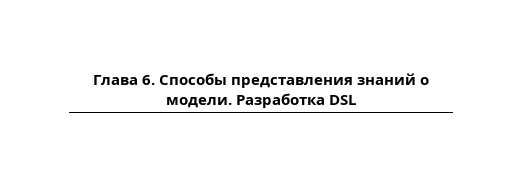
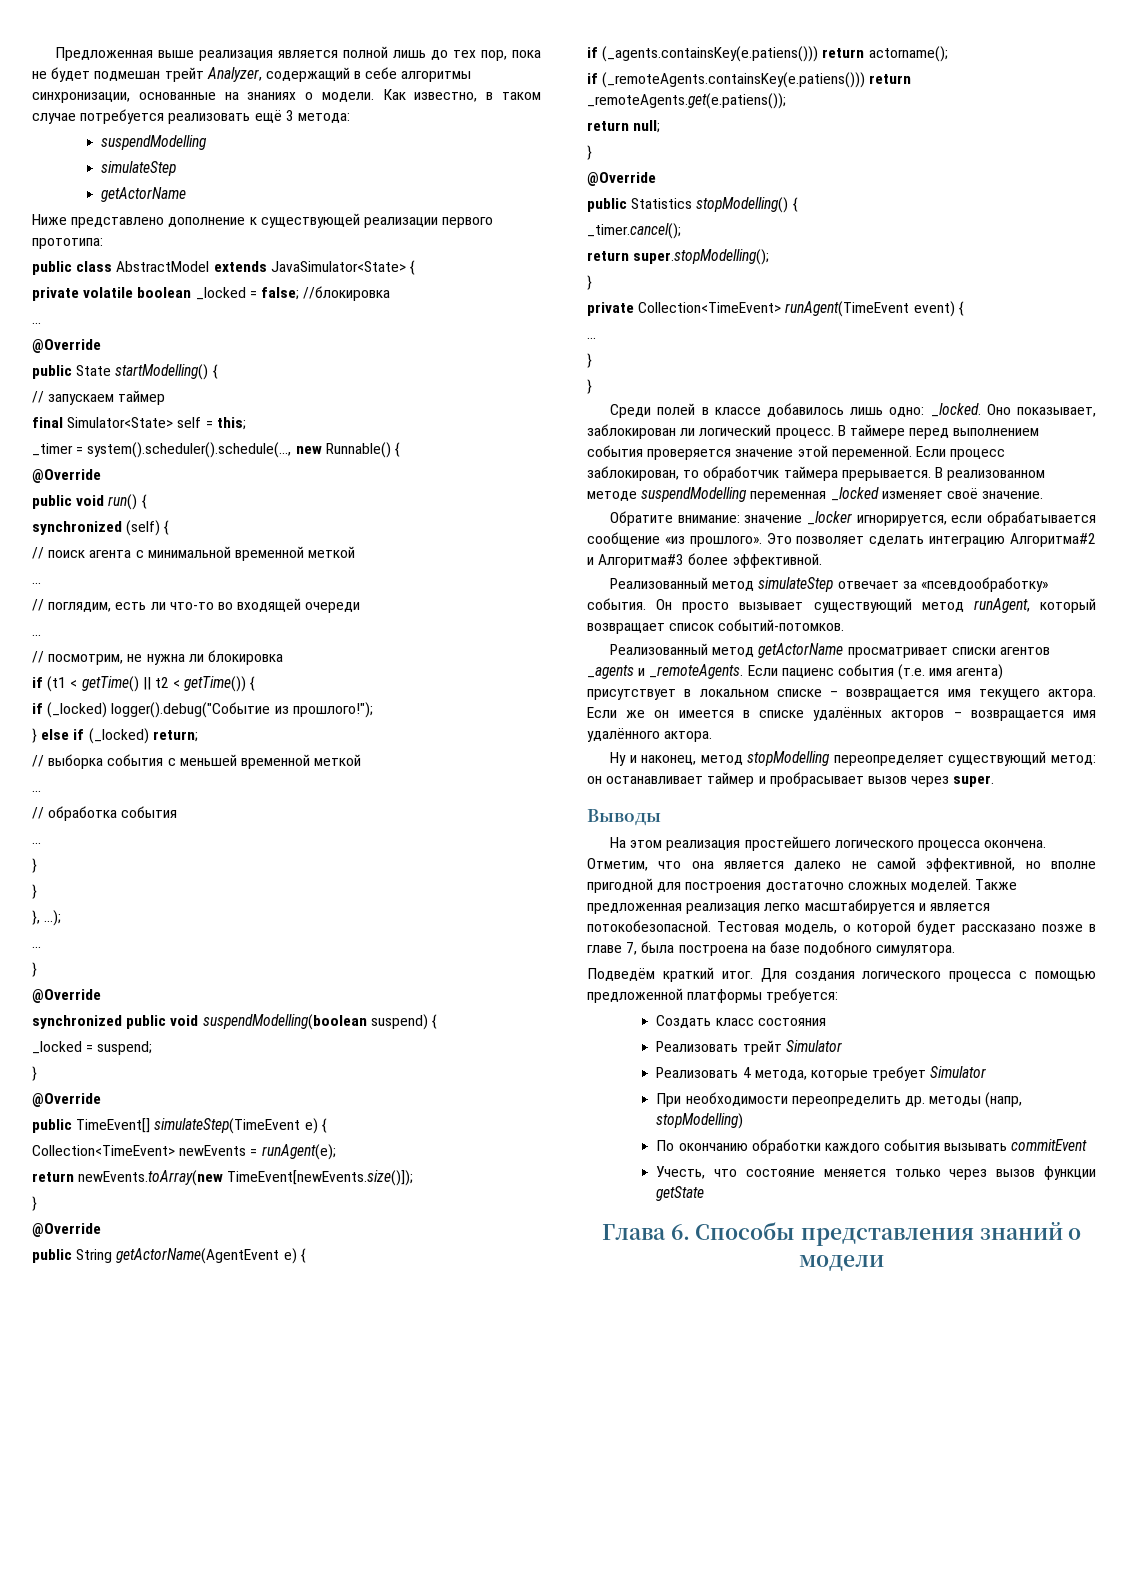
(92, 80) none -> [55,46,542,61] [32,67,472,82] [32,89,541,103] [32,109,350,124] [101,135,208,150] [101,161,177,176] [101,187,187,202] [32,213,494,228] [32,238,103,249] [32,260,415,275] [32,286,391,301] [32,322,41,324] [32,339,101,353] [32,364,218,380] [32,390,166,405] [32,417,246,430] [32,442,400,458] [32,469,101,483] [32,494,147,510] [32,520,170,536] [32,546,356,561] [32,582,41,584] [32,598,361,613] [32,634,41,636] [32,650,283,665] [32,676,256,692] [32,702,373,718] [32,728,198,744] [32,754,362,769] [32,790,41,792] [32,806,178,821] [32,842,41,844] [32,858,37,873] [32,884,37,899] [32,910,62,926] [32,946,41,948] [32,962,37,977] [32,989,101,1003] [32,1014,437,1030] [32,1041,153,1055] [32,1066,37,1081] [32,1093,101,1107] [32,1118,327,1134] [32,1144,336,1160] [32,1170,414,1186] [32,1196,37,1211] [32,1223,101,1237] [32,1248,306,1264] [587,46,948,62] [587,72,912,88] [587,93,786,109] [587,120,661,133] [587,145,592,160] [587,172,656,186] [587,197,798,213] [587,223,681,239] [587,249,770,265] [587,275,592,290] [587,301,964,317] [587,337,596,339] [587,353,592,368] [587,379,592,394] [610,403,1096,418] [587,424,1040,439] [587,445,1006,460] [587,466,1046,481] [587,487,1044,502] [610,511,1096,526] [587,532,1096,547] [587,553,822,568] [610,577,1048,592] [587,598,1096,613] [587,619,845,634] [610,643,1050,658] [587,664,1004,680] [587,689,1096,700] [587,707,1096,721] [587,728,713,742] [610,751,1096,766] [587,772,995,787] [587,809,661,826] [610,836,1047,851] [587,857,1096,872] [587,878,1018,893] [587,899,990,914] [587,920,1096,935] [587,941,956,956] [587,967,1096,982] [587,988,839,1003] [656,1015,826,1028] [656,1040,842,1055] [656,1066,987,1081] [656,1092,1023,1108] [656,1113,744,1129] [656,1139,1088,1154] [656,1166,1096,1180] [656,1186,705,1201] Предложенная выше реализация является полной лишь до тех пор, пока не будет подмешан трейт Analyzer, содержащий в себе алгоритмы синхронизации, основанные на знаниях о модели. Как известно, в таком случае потребуется реализовать ещё 3 метода: // suspendModelling // simulateStep // getActorName // Ниже представлено дополнение к существующей реализации первого прототипа: // public class AbstractModel extends JavaSimulator<State> { // private volatile boolean _locked = false; //блокировка // ... // @Override // public State startModelling() { // // запускаем таймер // final Simulator<State> self = this; // _timer = system().scheduler().schedule(..., new Runnable() { // @Override // public void run() { // synchronized (self) { // // поиск агента с минимальной временной меткой // ... // // поглядим, есть ли что-то во входящей очереди // ... // // посмотрим, не нужна ли блокировка // if (t1 < getTime() || t2 < getTime()) { // if (_locked) logger().debug("Событие из прошлого!"); // } else if (_locked) return; // // выборка события с меньшей временной меткой // ... // // обработка события // ... // } // } // }, ...); // ... // } // @Override // synchronized public void suspendModelling(boolean suspend) { // _locked = suspend; // } // @Override // public TimeEvent[] simulateStep(TimeEvent e) { // Collection<TimeEvent> newEvents = runAgent(e); // return newEvents.toArray(new TimeEvent[newEvents.size()]); // } // @Override // public String getActorName(AgentEvent e) { // if (_agents.containsKey(e.patiens())) return actorname(); // if (_remoteAgents.containsKey(e.patiens())) return _remoteAgents.get(e.patiens()); // return null; // } // @Override // public Statistics stopModelling() { // _timer.cancel(); // return super.stopModelling(); // } // private Collection<TimeEvent> runAgent(TimeEvent event) { // ... // } // } // Среди полей в классе добавилось лишь одно: _locked. Оно показывает, заблокирован ли логический процесс. В таймере перед выполнением события проверяется значение этой переменной. Если процесс заблокирован, то обработчик таймера прерывается. В реализованном методе suspendModelling переменная _locked изменяет своё значение. // Обратите внимание: значение _locker игнорируется, если обрабатывается сообщение «из прошлого». Это позволяет сделать интеграцию Алгоритма#2 и Алгоритма#3 более эффективной. // Реализованный метод simulateStep отвечает за «псевдообработку» события. Он просто вызывает существующий метод runAgent, который возвращает список событий-потомков. // Реализованный метод getActorName просматривает списки агентов _agents и _remoteAgents. Если пациенс события (т.е. имя агента) присутствует в локальном списке – возвращается имя текущего актора. Если же он имеется в списке удалённых акторов – возвращается имя удалённого актора. // Ну и наконец, метод stopModelling переопределяет существующий метод: он останавливает таймер и пробрасывает вызов через super. // Выводы // На этом реализация простейшего логического процесса окончена. Отметим, что она является далеко не самой эффективной, но вполне пригодной для построения достаточно сложных моделей. Также предложенная реализация легко масштабируется и является потокобезопасной. Тестовая модель, о которой будет рассказано позже в главе 7, была построена на базе подобного симулятора. // Подведём краткий итог. Для создания логического процесса с помощью предложенной платформы требуется: // Создать класс состояния // Реализовать трейт Simulator // Реализовать 4 метода, которые требует Simulator // При необходимости переопределить др. методы (напр, stopModelling) // По окончанию обработки каждого события вызывать commitEvent // Учесть, что состояние меняется только через вызов функции getState //
[165,93,357,108] модели. Разработка DSL -> [799,1255,884,1271] модели

